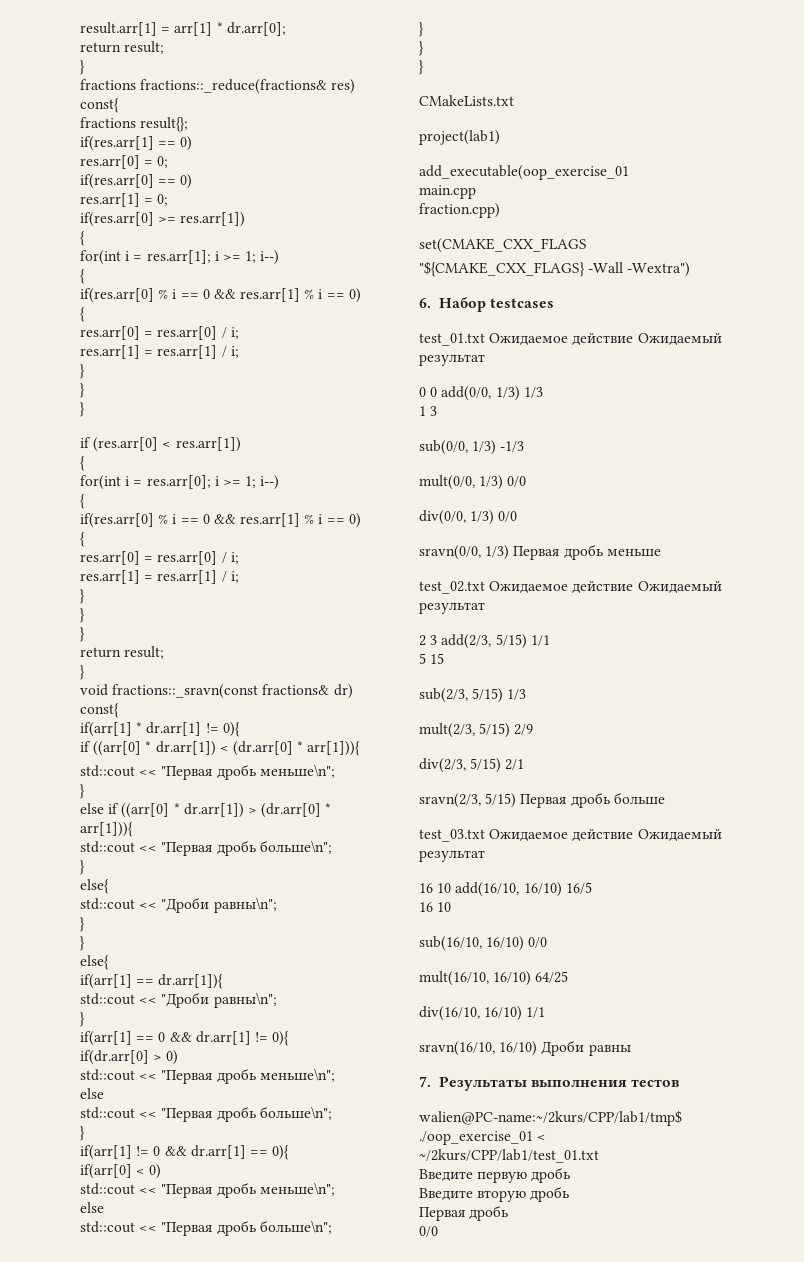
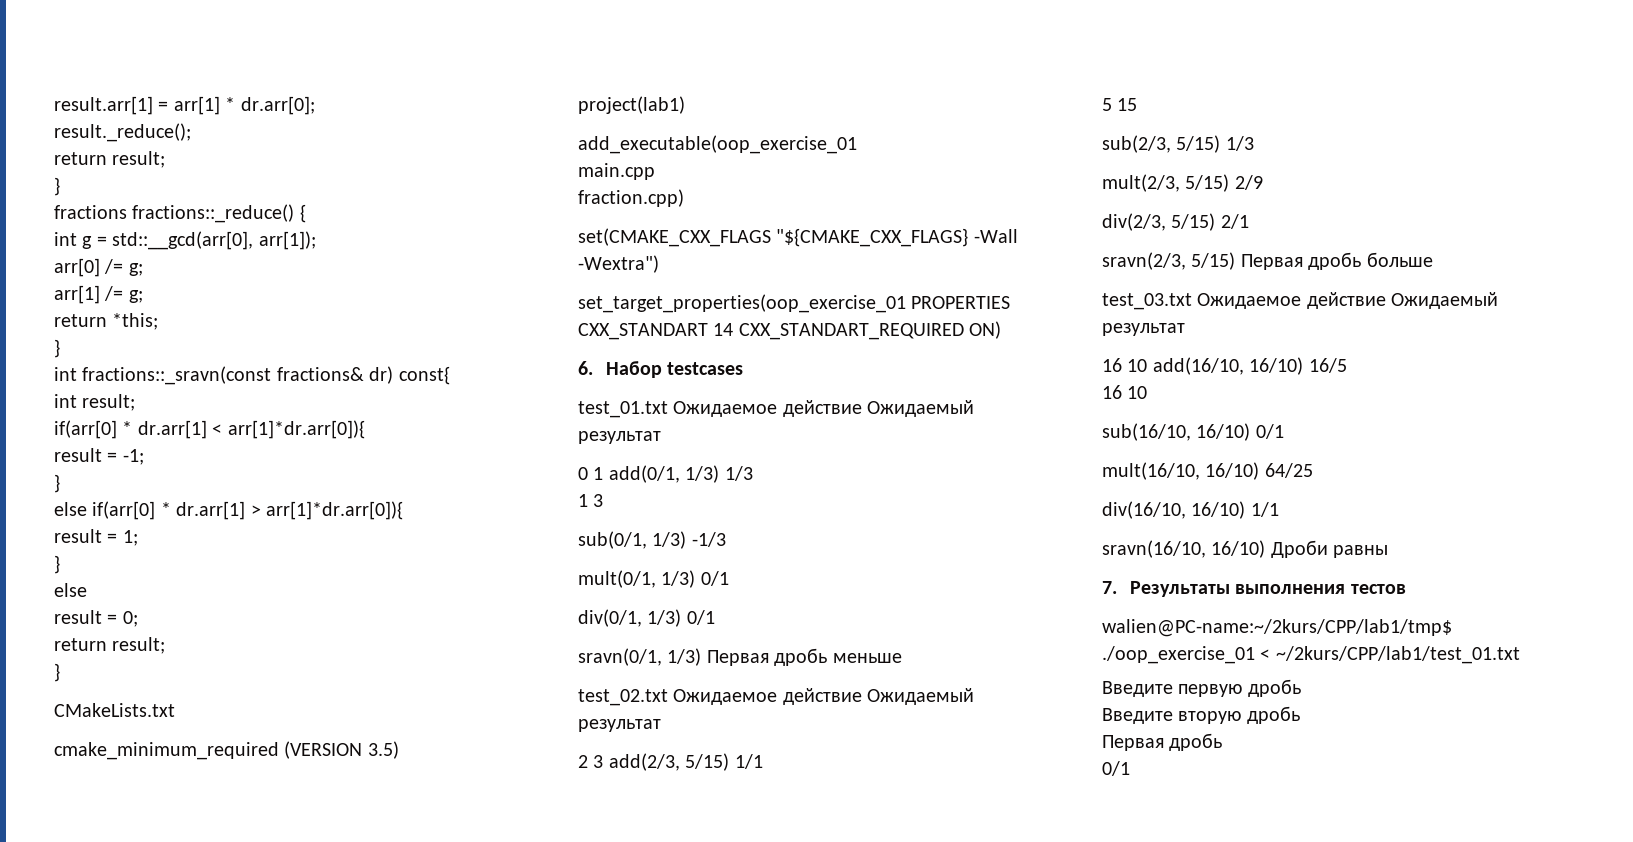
(286, 29) none -> [54,123,191,142] // result._reduce();
[140,79,356,94] [80,98,119,113] [80,117,189,132] [80,136,193,151] [80,155,169,169] [80,174,193,189] [80,193,169,207] [80,212,246,227] [80,231,85,246] [80,250,280,265] [80,269,85,284] [80,288,361,303] [80,307,85,322] [80,326,239,340] [80,345,239,359] [80,364,85,379] [80,383,85,398] [80,402,85,417] [80,437,241,452] [80,456,85,471] [80,475,280,490] [80,494,85,509] [80,513,361,528] [80,532,85,547] [80,551,239,565] [80,570,239,584] [80,589,85,604] [80,608,85,623] [80,627,85,642] [80,646,165,659] [80,665,85,680] [80,684,353,699] [80,703,119,718] [80,722,240,737] [80,741,361,756] [80,764,335,780] [80,784,85,799] [80,803,332,818] [80,822,133,837] [80,840,332,856] [80,860,85,875] [80,879,109,894] [80,897,277,913] [80,917,85,932] [80,936,85,951] [80,955,109,970] [80,974,224,989] [80,992,277,1008] [80,1012,85,1027] [80,1031,290,1046] [80,1050,179,1065] [80,1068,335,1084] [80,1088,104,1099] [80,1106,332,1122] [80,1126,85,1141] [80,1145,290,1160] [80,1164,162,1179] [80,1182,335,1198] [80,1202,104,1213] [80,1220,332,1236] [419,22,424,37] [419,41,424,56] [419,60,424,75] [419,95,514,106] fractions::_reduce(fractions& res) const{ // fractions result{}; // if(res.arr[1] == 0) // res.arr[0] = 0; // if(res.arr[0] == 0) // res.arr[1] = 0; // if(res.arr[0] >= res.arr[1]) // { // for(int i = res.arr[1]; i >= 1; i--) // { // if(res.arr[0] % i == 0 && res.arr[1] % i == 0) // { // res.arr[0] = res.arr[0] / i; // res.arr[1] = res.arr[1] / i; // } // } // } // if (res.arr[0] < res.arr[1]) // { // for(int i = res.arr[0]; i >= 1; i--) // { // if(res.arr[0] % i == 0 && res.arr[1] % i == 0) // { // res.arr[0] = res.arr[0] / i; // res.arr[1] = res.arr[1] / i; // } // } // } // return result; // } // void fractions::_sravn(const fractions& dr) const{ // if(arr[1] * dr.arr[1] != 0){ // if ((arr[0] * dr.arr[1]) < (dr.arr[0] * arr[1])){ // std::cout << "Первая дробь меньше\n"; // } // else if ((arr[0] * dr.arr[1]) > (dr.arr[0] * arr[1])){ // std::cout << "Первая дробь больше\n"; // } // else{ // std::cout << "Дроби равны\n"; // } // } // else{ // if(arr[1] == dr.arr[1]){ // std::cout << "Дроби равны\n"; // } // if(arr[1] == 0 && dr.arr[1] != 0){ // if(dr.arr[0] > 0) // std::cout << "Первая дробь меньше\n"; // else // std::cout << "Первая дробь больше\n"; // } // if(arr[1] != 0 && dr.arr[1] == 0){ // if(arr[0] < 0) // std::cout << "Первая дробь меньше\n"; // else // std::cout << "Первая дробь больше\n"; // } // } // } // CMakeLists.txt -> [132,204,306,223] [54,231,316,250] [54,258,143,277] [54,285,143,304] [54,313,159,330] [54,339,60,358] [54,366,450,385] [54,394,136,411] [54,420,365,439] [54,448,144,465] [54,474,60,493] [54,501,403,520] [54,529,138,546] [54,555,60,574] [54,583,87,597] [54,610,138,627] [54,637,166,654] [54,663,60,682] [54,703,175,717] [54,741,399,760] fractions::_reduce() { // int g = std::__gcd(arr[0], arr[1]); // arr[0] /= g; // arr[1] /= g; // return *this; // } // int fractions::_sravn(const fractions& dr) const{ // int result; // if(arr[0] * dr.arr[1] < arr[1]*dr.arr[0]){ // result = -1; // } // else if(arr[0] * dr.arr[1] > arr[1]*dr.arr[0]){ // result = 1; // } // else // result = 0; // return result; // } // CMakeLists.txt // cmake_minimum_required (VERSION 3.5)
(587, 245) // -> (771, 237) none
(691, 269) none -> [578,294,1011,313] [578,321,1002,340] // set_target_properties(oop_exercise_01 PROPERTIES CXX_STANDART 14 CXX_STANDART_REQUIRED ON)
[430,386,492,401] 0 add(0/0, -> [593,465,680,483] 1 add(0/1,
[419,440,468,455] sub(0/0, -> [578,531,647,549] sub(0/1,
[419,475,527,490] [419,510,518,525] [419,545,481,560] mult(0/0, 1/3) 0/0 // div(0/0, 1/3) 0/0 // sravn(0/0, -> [578,570,729,588] [578,609,715,627] [578,648,662,666] mult(0/1, 1/3) 0/1 // div(0/1, 1/3) 0/1 // sravn(0/1,
[528,937,548,948] 0/0 -> [1255,424,1284,439] 0/1
[419,1226,438,1237] 0/0 -> [1102,761,1130,776] 0/1

